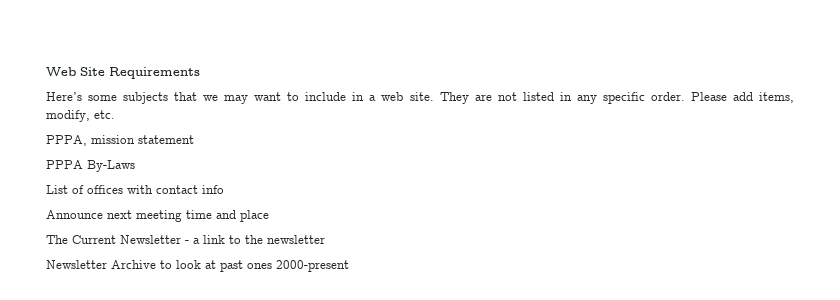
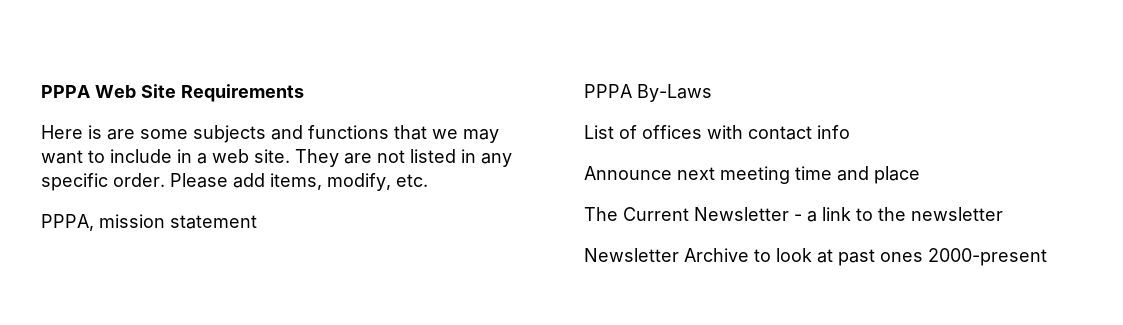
(46, 71) none -> [41,85,90,98] PPPA
[46,92,169,104] Here’s some subjects -> [41,125,389,143] Here is are some subjects and functions

